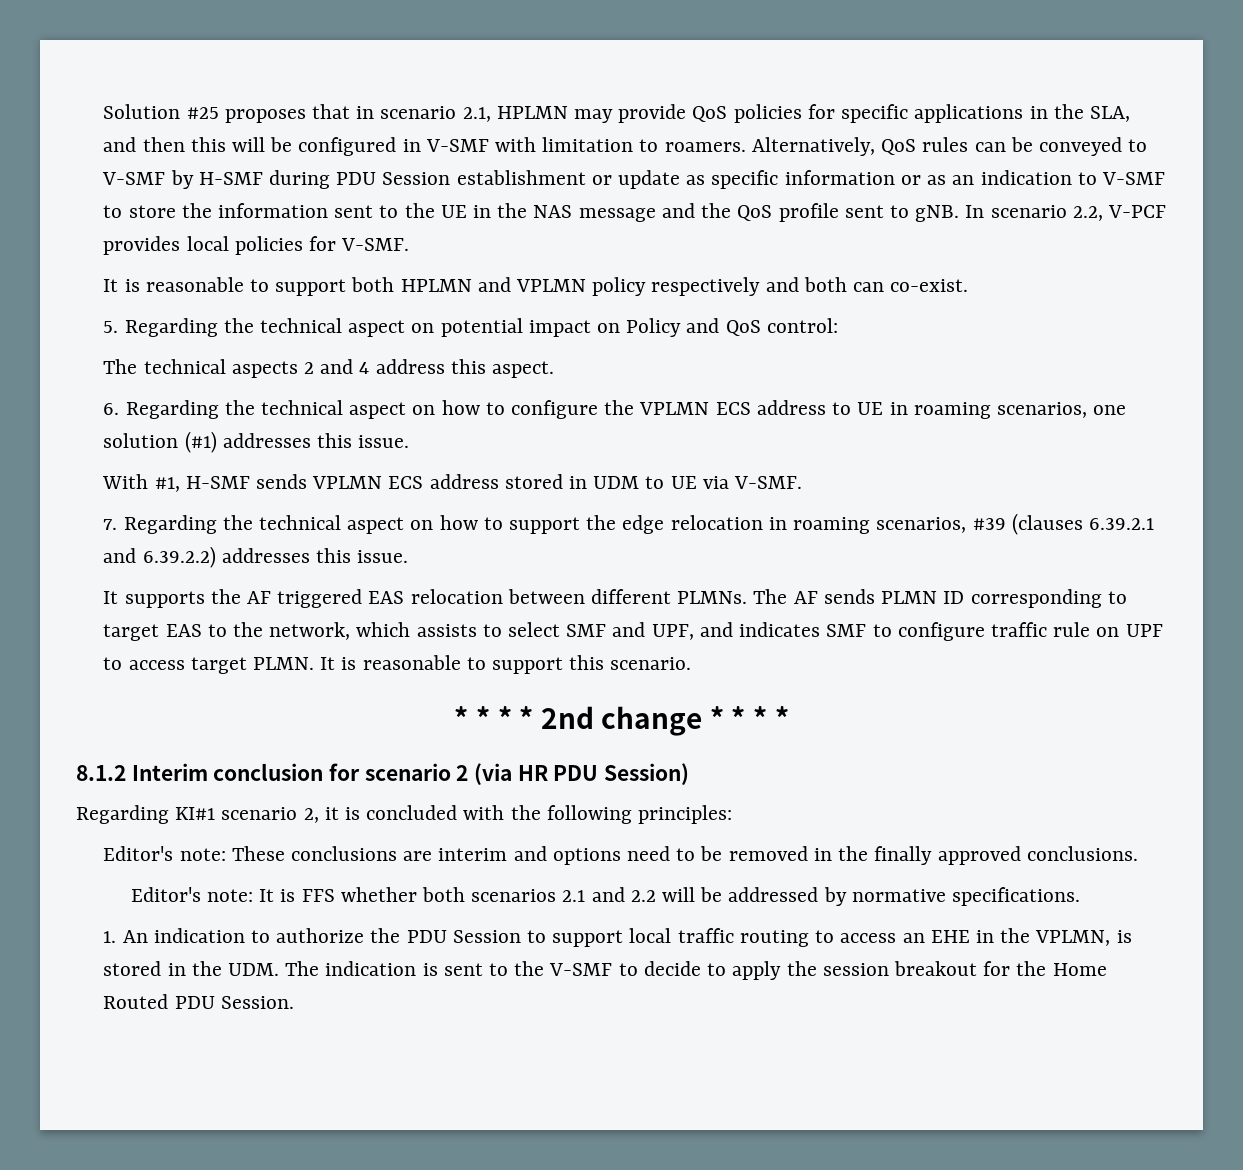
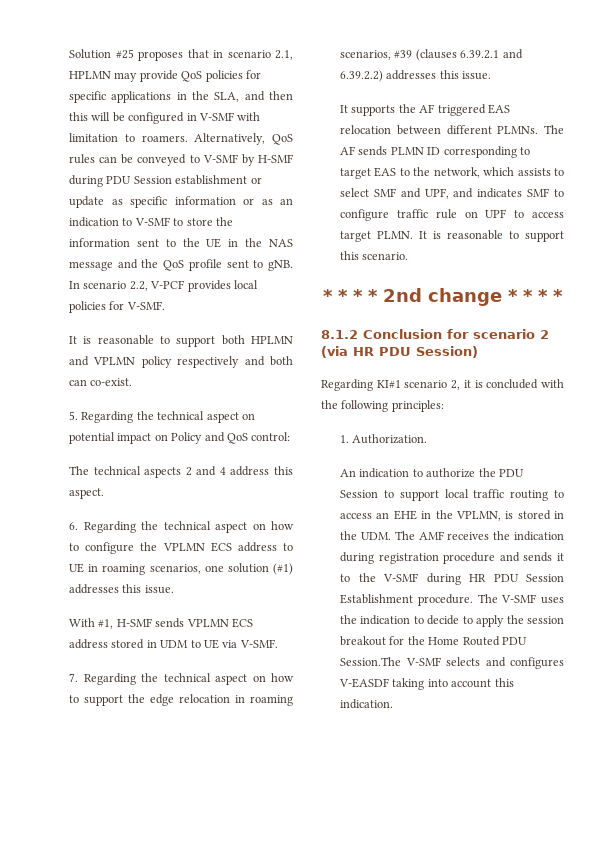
[131,763,324,781] Interim conclusion -> [363,329,442,339] Conclusion
[103,846,1138,865] [130,887,1081,906] [103,931,117,943] Editor's note: These conclusions are interim and options need to be removed in the finally approved conclusions. // Editor's note: It is FFS whether both scenarios 2.1 and 2.2 will be addressed by normative specifications. // 1. -> [340,434,428,444] 1. Authorization. //
[325,961,613,976] indication is sent to the V-SMF -> [418,531,564,541] [340,552,564,564] [340,573,564,585] [340,594,564,606] [340,615,411,625] AMF receives the indication during registration procedure and sends it to the V-SMF during HR PDU Session Establishment procedure. The V-SMF uses the indication
[220,996,294,1009] Session. -> [340,657,564,669] [339,678,514,690] [340,699,394,709] Session.The V-SMF selects and configures V-EASDF taking into account this indication.

